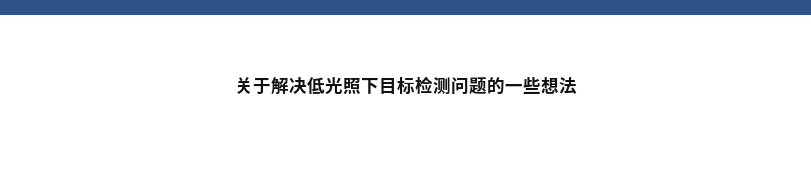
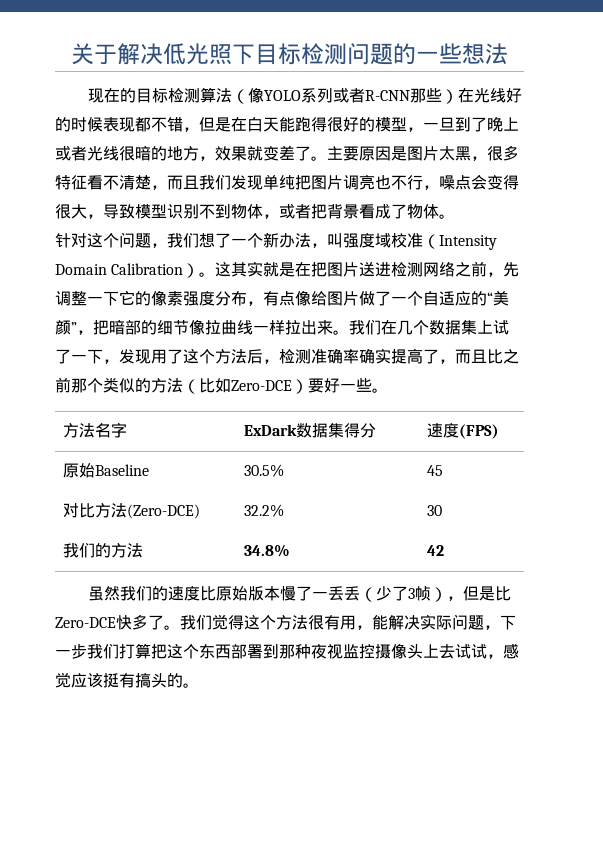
(577, 85) none -> [87,87,522,104] [55,116,519,132] [55,145,519,161] [55,174,519,190] [55,204,455,219] [55,232,497,250] [55,261,520,278] [55,290,509,306] [55,319,509,335] [55,348,519,364] [55,377,388,394] [63,422,128,438] [244,423,377,438] [427,423,500,439] [63,463,150,478] [244,464,285,477] [427,465,444,476] [63,503,201,519] [244,504,285,517] [427,505,443,516] [63,543,144,558] [244,544,291,557] [427,545,445,556] [87,586,511,602] [55,614,516,630] [55,643,519,659] [55,672,199,688] // 现在的目标检测算法（像YOLO系列或者R-CNN那些）在光线好的时候表现都不错，但是在白天能跑得很好的模型，一旦到了晚上或者光线很暗的地方，效果就变差了。主要原因是图片太黑，很多特征看不清楚，而且我们发现单纯把图片调亮也不行，噪点会变得很大，导致模型识别不到物体，或者把背景看成了物体。 // 针对这个问题，我们想了一个新办法，叫强度域校准（Intensity Domain Calibration）。这其实就是在把图片送进检测网络之前，先调整一下它的像素强度分布，有点像给图片做了一个自适应的“美颜”，把暗部的细节像拉曲线一样拉出来。我们在几个数据集上试了一下，发现用了这个方法后，检测准确率确实提高了，而且比之前那个类似的方法（比如Zero-DCE）要好一些。 // 方法名字 | ExDark数据集得分 | 速度(FPS) // 原始Baseline | 30.5% | 45 // 对比方法(Zero-DCE) | 32.2% | 30 // 我们的方法 | 34.8% | 42 // 虽然我们的速度比原始版本慢了一丢丢（少了3帧），但是比Zero-DCE快多了。我们觉得这个方法很有用，能解决实际问题，下一步我们打算把这个东西部署到那种夜视监控摄像头上去试试，感觉应该挺有搞头的。

